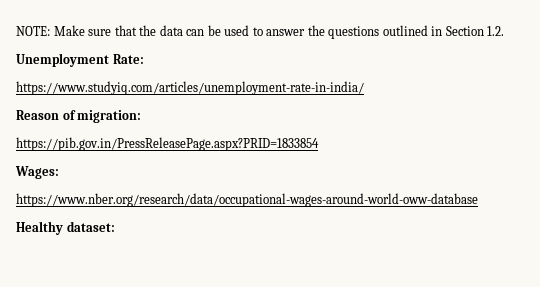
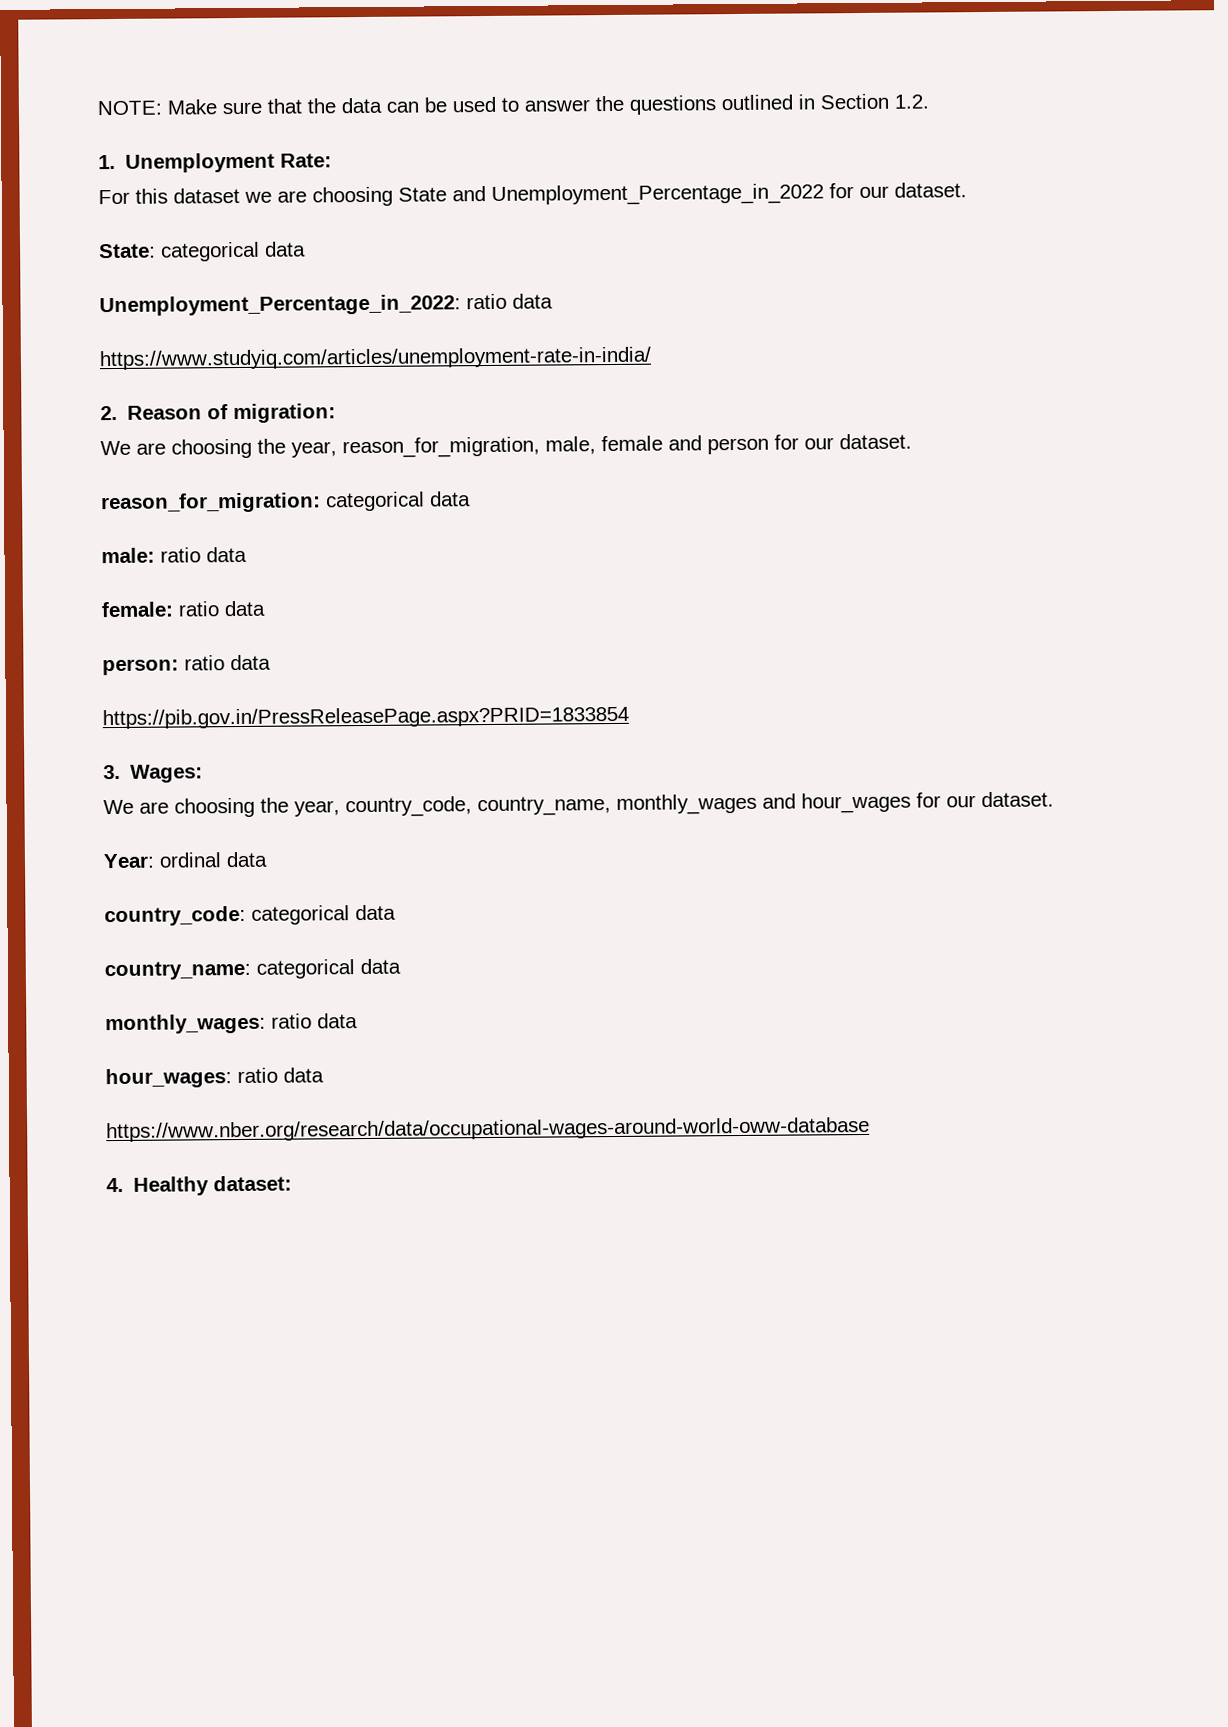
(505, 31) none -> [98,154,116,170] 1.
(144, 59) none -> [98,182,967,207] [99,241,306,262] [99,293,553,317] // For this dataset we are choosing State and Unemployment_Percentage_in_2022 for our dataset. // State: categorical data // Unemployment_Percentage_in_2022: ratio data
(364, 88) none -> [100,405,118,421] 2.
(142, 116) none -> [100,433,912,459] [101,491,471,514] [101,546,247,564] [101,600,266,618] [102,654,271,676] // We are choosing the year, reason_for_migration, male, female and person for our dataset. // reason_for_migration: categorical data // male: ratio data // female: ratio data // person: ratio data
(319, 144) none -> [103,764,121,780] 3.
(59, 172) none -> [103,791,1054,818] [103,851,268,869] [104,904,396,927] [104,958,401,981] [105,1013,358,1035] [105,1067,324,1089] // We are choosing the year, country_code, country_name, monthly_wages and hour_wages for our dataset. // Year: ordinal data // country_code: categorical data // country_name: categorical data // monthly_wages: ratio data // hour_wages: ratio data
(478, 200) none -> [106,1177,124,1193] 4.

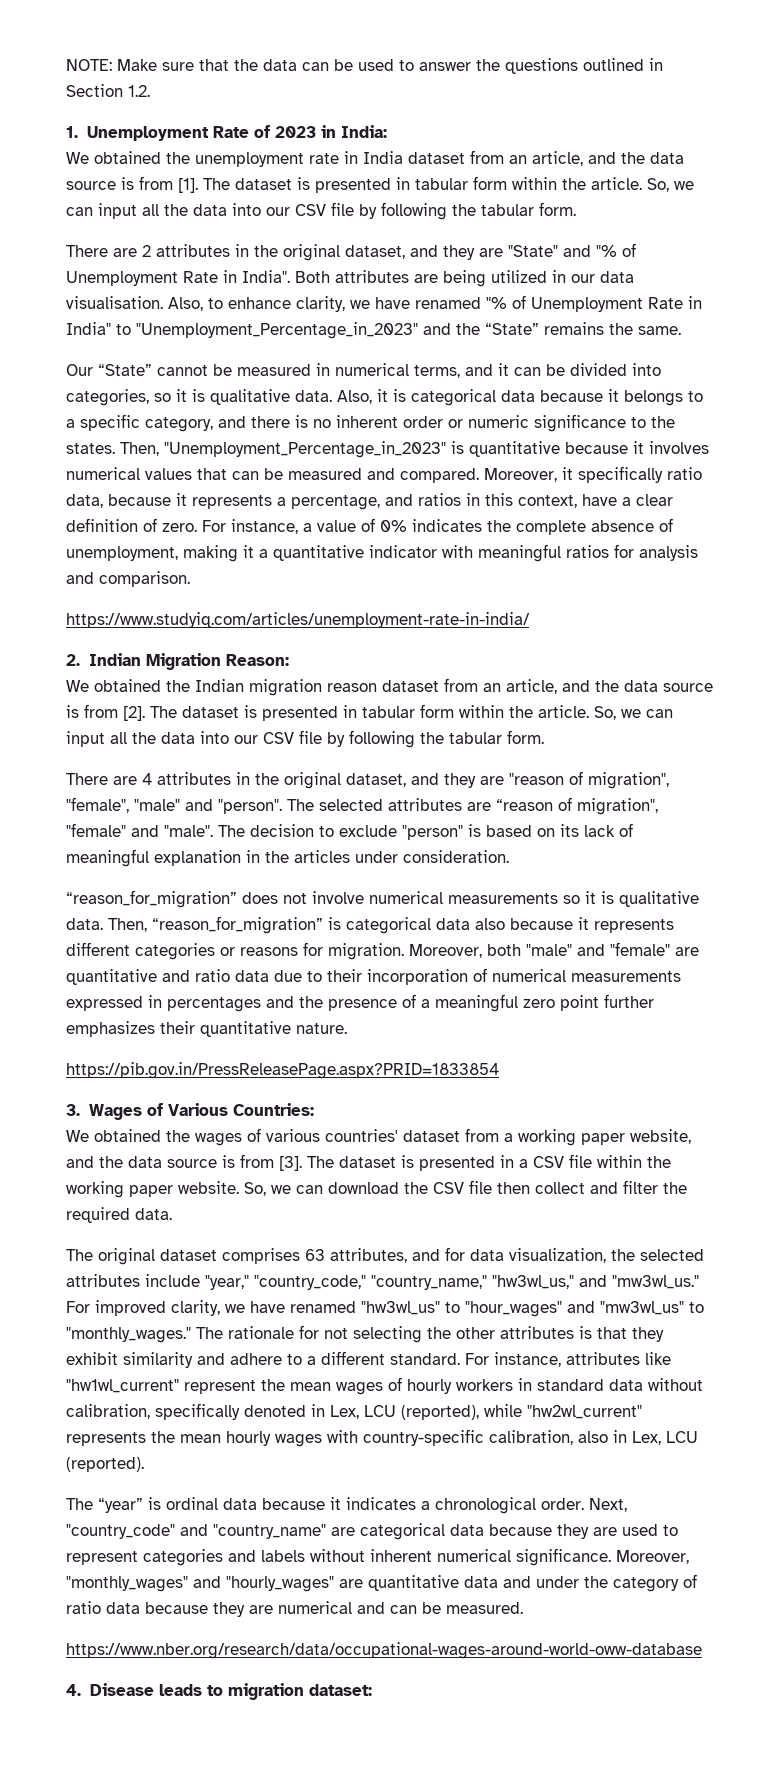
[280,153,333,168] [98,182,967,207] [99,241,306,262] [99,293,553,317] [99,346,652,371] [100,403,337,424] [100,433,912,459] [101,491,471,514] [101,546,247,564] [101,600,266,618] [102,654,271,676] [102,705,629,730] [103,764,204,783] [103,791,1054,818] [103,851,268,869] [104,904,396,927] [104,958,401,981] [105,1013,358,1035] [105,1067,324,1089] [106,1116,870,1143] [106,1176,210,1196] Rate: // For this dataset we are choosing State and Unemployment_Percentage_in_2022 for our dataset. // State: categorical data // Unemployment_Percentage_in_2022: ratio data // https://www.studyiq.com/articles/unemployment-rate-in-india/ // 2. Reason of migration: // We are choosing the year, reason_for_migration, male, female and person for our dataset. // reason_for_migration: categorical data // male: ratio data // female: ratio data // person: ratio data // https://pib.gov.in/PressReleasePage.aspx?PRID=1833854 // 3. Wages: // We are choosing the year, country_code, country_name, monthly_wages and hour_wages for our dataset. // Year: ordinal data // country_code: categorical data // country_name: categorical data // monthly_wages: ratio data // hour_wages: ratio data // https://www.nber.org/research/data/occupational-wages-around-world-oww-database // 4. Healthy -> [212,125,387,138] [66,150,684,167] [66,176,694,193] [66,202,576,220] [66,243,636,261] [66,270,634,287] [66,295,702,312] [66,322,681,339] [66,363,661,378] [66,389,703,406] [66,414,675,432] [66,441,709,458] [66,466,702,483] [66,493,673,510] [66,518,673,535] [66,544,698,562] [66,571,190,587] [66,612,530,628] [66,653,289,670] [66,678,713,696] [66,704,673,721] [66,730,544,748] [66,771,669,789] [66,797,658,815] [66,823,633,840] [66,849,509,867] [66,890,699,908] [66,916,674,934] [66,942,699,960] [66,968,681,985] [66,994,654,1012] [66,1021,347,1037] [66,1062,499,1079] [66,1103,314,1120] [66,1128,691,1146] [66,1154,671,1171] [66,1180,687,1198] [66,1207,172,1223] [66,1247,704,1265] [66,1274,699,1290] [66,1300,704,1317] [66,1325,664,1343] [66,1351,671,1368] [66,1377,703,1395] [66,1403,642,1420] [66,1429,698,1447] [66,1457,144,1472] [66,1497,627,1514] [66,1523,678,1540] [66,1548,689,1566] [66,1574,697,1592] [66,1601,523,1617] [66,1642,702,1659] [66,1683,304,1700] Rate of 2023 in India: // We obtained the unemployment rate in India dataset from an article, and the data source is from [1]. The dataset is presented in tabular form within the article. So, we can input all the data into our CSV file by following the tabular form. // There are 2 attributes in the original dataset, and they are "State" and "% of Unemployment Rate in India". Both attributes are being utilized in our data visualisation. Also, to enhance clarity, we have renamed "% of Unemployment Rate in India" to "Unemployment_Percentage_in_2023" and the “State” remains the same. // Our “State” cannot be measured in numerical terms, and it can be divided into categories, so it is qualitative data. Also, it is categorical data because it belongs to a specific category, and there is no inherent order or numeric significance to the states. Then, "Unemployment_Percentage_in_2023" is quantitative because it involves numerical values that can be measured and compared. Moreover, it specifically ratio data, because it represents a percentage, and ratios in this context, have a clear definition of zero. For instance, a value of 0% indicates the complete absence of unemployment, making it a quantitative indicator with meaningful ratios for analysis and comparison. // https://www.studyiq.com/articles/unemployment-rate-in-india/ // 2. Indian Migration Reason: // We obtained the Indian migration reason dataset from an article, and the data source is from [2]. The dataset is presented in tabular form within the article. So, we can input all the data into our CSV file by following the tabular form. // There are 4 attributes in the original dataset, and they are "reason of migration", "female", "male" and "person". The selected attributes are “reason of migration", "female" and "male". The decision to exclude "person" is based on its lack of meaningful explanation in the articles under consideration. // “reason_for_migration” does not involve numerical measurements so it is qualitative data. Then, “reason_for_migration” is categorical data also because it represents different categories or reasons for migration. Moreover, both "male" and "female" are quantitative and ratio data due to their incorporation of numerical measurements expressed in percentages and the presence of a meaningful zero point further emphasizes their quantitative nature. // https://pib.gov.in/PressReleasePage.aspx?PRID=1833854 // 3. Wages of Various Countries: // We obtained the wages of various countries' dataset from a working paper website, and the data source is from [3]. The dataset is presented in a CSV file within the working paper website. So, we can download the CSV file then collect and filter the required data. // The original dataset comprises 63 attributes, and for data visualization, the selected attributes include "year," "country_code," "country_name," "hw3wl_us," and "mw3wl_us." For improved clarity, we have renamed "hw3wl_us" to "hour_wages" and "mw3wl_us" to "monthly_wages." The rationale for not selecting the other attributes is that they exhibit similarity and adhere to a different standard. For instance, attributes like "hw1wl_current" represent the mean wages of hourly workers in standard data without calibration, specifically denoted in Lex, LCU (reported), while "hw2wl_current" represents the mean hourly wages with country-specific calibration, also in Lex, LCU (reported). // The “year” is ordinal data because it indicates a chronological order. Next, "country_code" and "country_name" are categorical data because they are used to represent categories and labels without inherent numerical significance. Moreover, "monthly_wages" and "hourly_wages" are quantitative data and under the category of ratio data because they are numerical and can be measured. // https://www.nber.org/research/data/occupational-wages-around-world-oww-database // 4. Disease leads to migration

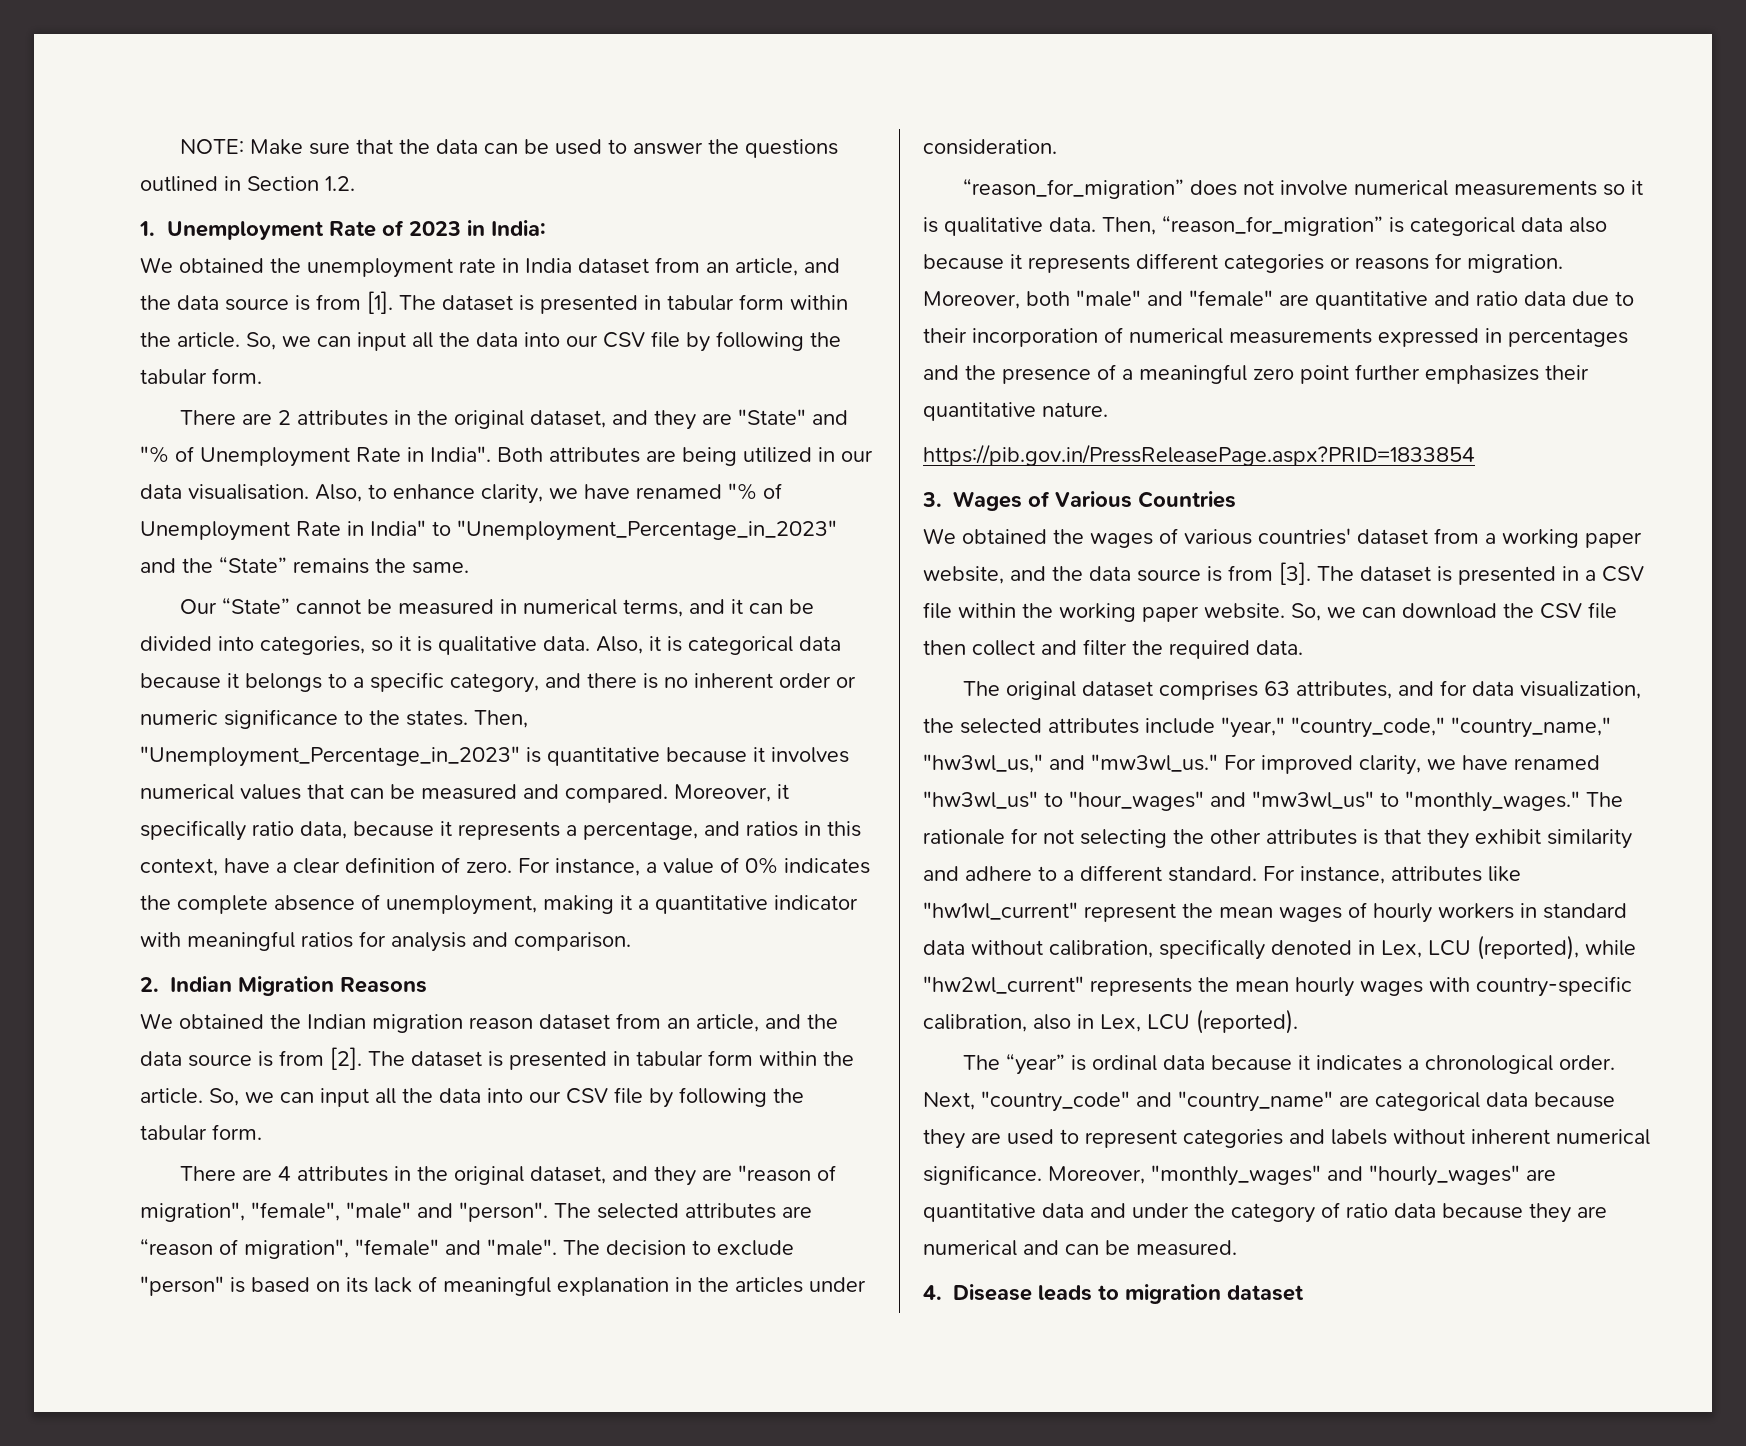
[66,612,530,628] // https://www.studyiq.com/articles/unemployment-rate-in-india/ -> (631, 941) none
[225,654,289,666] Reason: -> [340,977,427,993] Reasons
[232,1103,314,1116] Countries: -> [1138,491,1236,508] Countries
[66,1642,702,1659] // https://www.nber.org/research/data/occupational-wages-around-world-oww-database -> (1237, 1248) none
[308,1684,372,1696] dataset: -> [1227,1285,1304,1301] dataset

